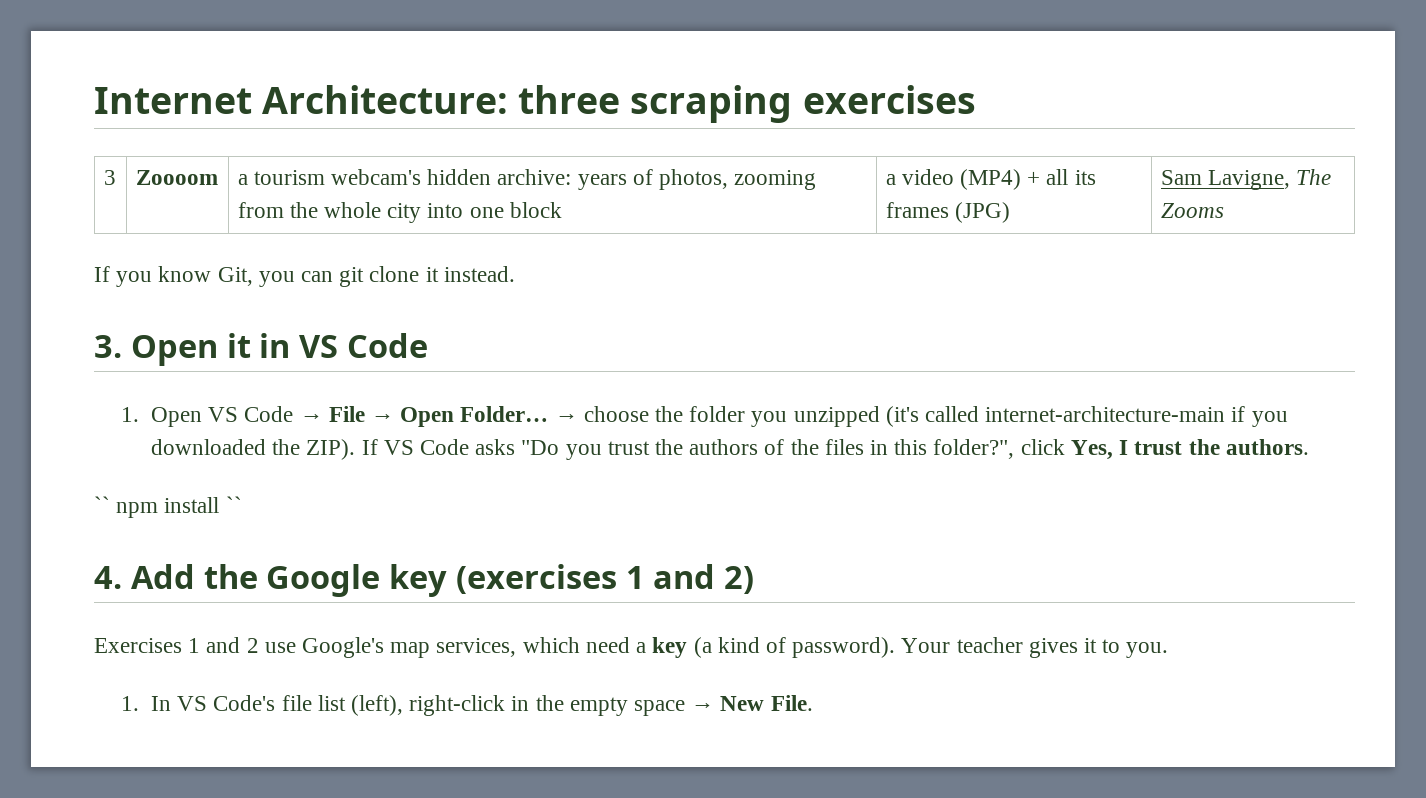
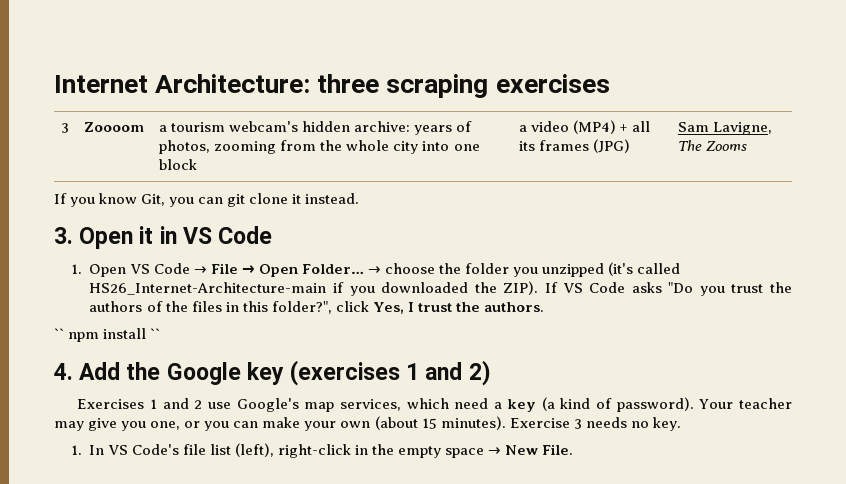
[985,406,1226,422] internet-architecture-main -> [89,282,327,295] HS26_Internet-Architecture-main
[1028,638,1169,658] gives it to you. -> [54,416,681,431] may give you one, or you can make your own (about 15 minutes). Exercise 3 needs no key.

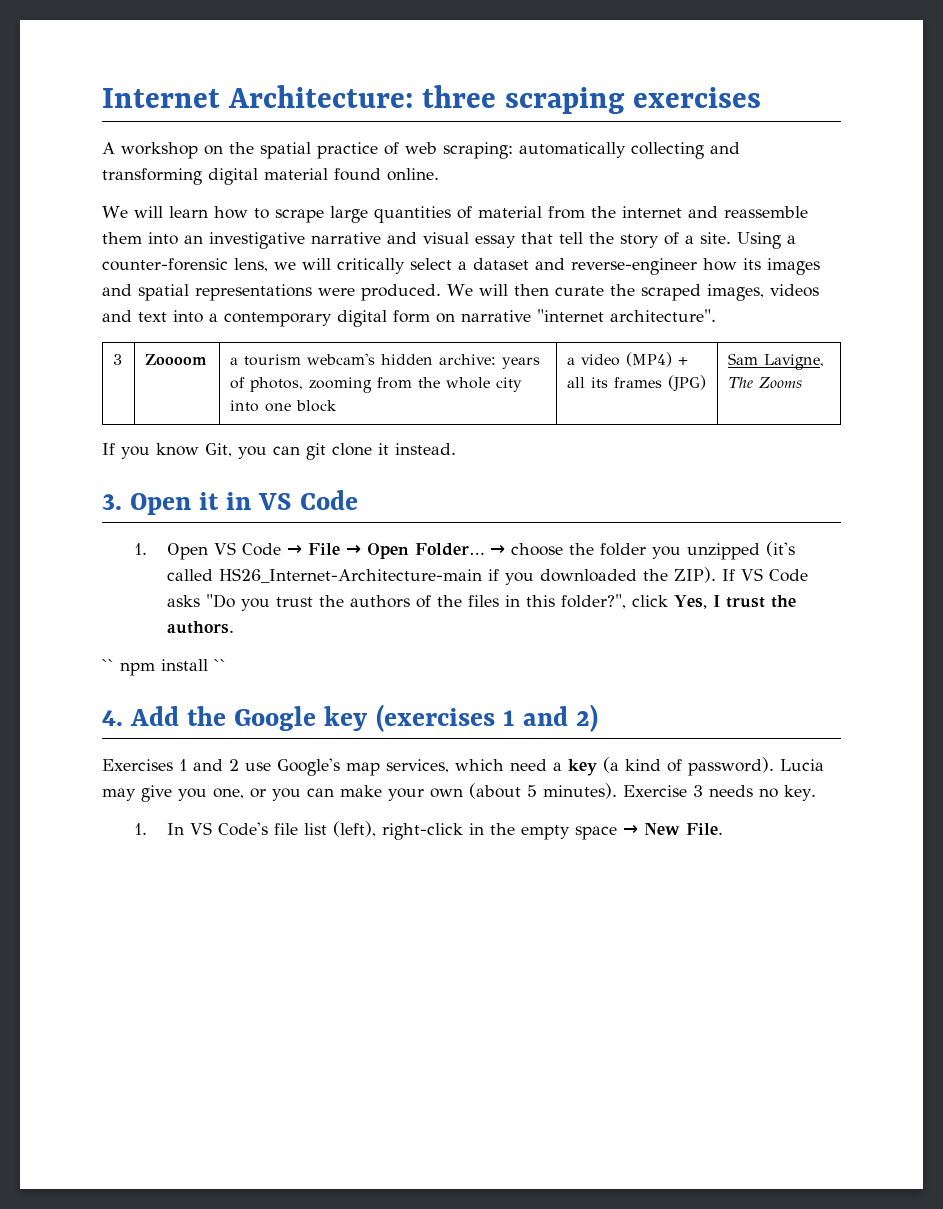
(610, 83) none -> [102,142,740,159] [102,168,439,185] [102,206,808,223] [102,232,796,249] [102,258,820,275] [102,284,819,301] [102,309,716,327] // A workshop on the spatial practice of web scraping: automatically collecting and transforming digital material found online. // We will learn how to scrape large quantities of material from the internet and reassemble them into an investigative narrative and visual essay that tell the story of a site. Using a counter-forensic lens, we will critically select a dataset and reverse-engineer how its images and spatial representations were produced. We will then curate the scraped images, videos and text into a contemporary digital form on narrative "internet architecture".
[699,398,792,409] Your teacher -> [780,759,824,771] Lucia
[421,418,437,429] 15 -> [527,785,537,797] 5

